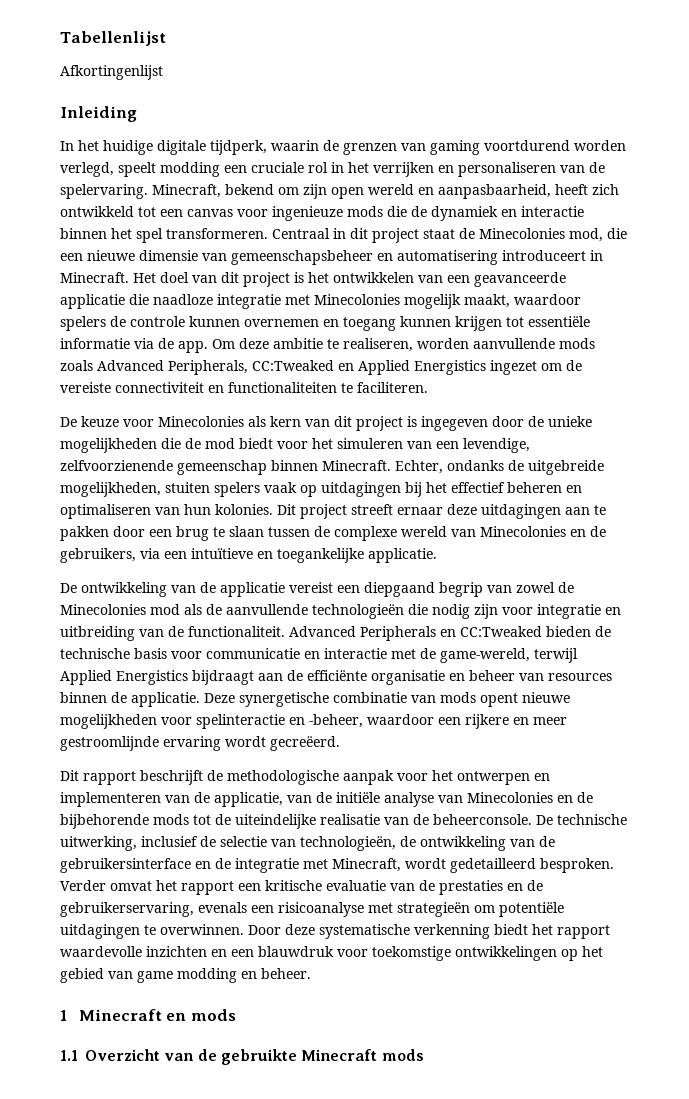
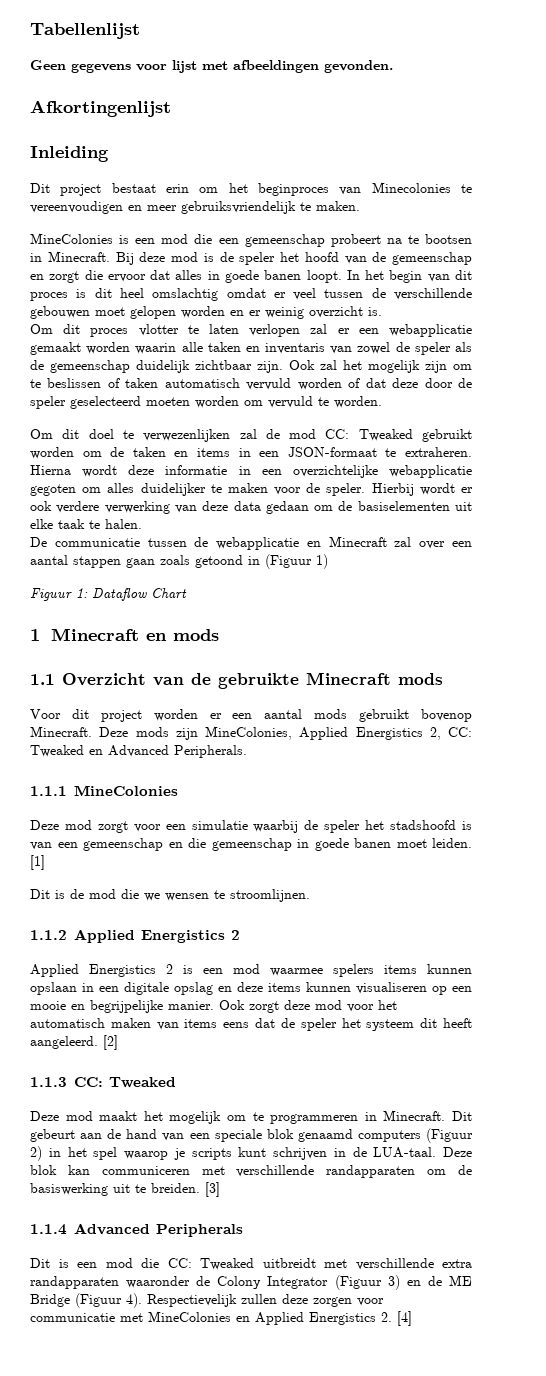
[60,65,163,80] [60,106,137,122] [60,140,626,155] [60,162,605,177] [60,184,619,199] [60,206,584,221] [60,228,627,243] [60,250,603,265] [60,272,566,287] [60,294,581,309] [60,316,590,331] [60,338,595,353] [60,360,582,375] [60,382,428,393] [60,416,592,431] [60,438,530,453] [60,460,604,475] [60,482,582,497] [60,504,606,519] [60,526,606,541] [60,548,437,563] [60,582,574,597] [60,604,621,619] [60,626,611,641] [60,648,578,663] [60,670,612,685] [60,692,570,707] [60,714,567,729] [60,736,340,751] [60,770,550,785] [60,792,593,807] [60,814,627,829] [60,836,555,851] [60,858,614,873] [60,880,543,895] [60,902,564,917] [60,924,610,939] [60,946,603,961] [60,968,311,983] Afkortingenlijst // Inleiding // In het huidige digitale tijdperk, waarin de grenzen van gaming voortdurend worden verlegd, speelt modding een cruciale rol in het verrijken en personaliseren van de spelervaring. Minecraft, bekend om zijn open wereld en aanpasbaarheid, heeft zich ontwikkeld tot een canvas voor ingenieuze mods die de dynamiek en interactie binnen het spel transformeren. Centraal in dit project staat de Minecolonies mod, die een nieuwe dimensie van gemeenschapsbeheer en automatisering introduceert in Minecraft. Het doel van dit project is het ontwikkelen van een geavanceerde applicatie die naadloze integratie met Minecolonies mogelijk maakt, waardoor spelers de controle kunnen overnemen en toegang kunnen krijgen tot essentiële informatie via de app. Om deze ambitie te realiseren, worden aanvullende mods zoals Advanced Peripherals, CC:Tweaked en Applied Energistics ingezet om de vereiste connectiviteit en functionaliteiten te faciliteren. // De keuze voor Minecolonies als kern van dit project is ingegeven door de unieke mogelijkheden die de mod biedt voor het simuleren van een levendige, zelfvoorzienende gemeenschap binnen Minecraft. Echter, ondanks de uitgebreide mogelijkheden, stuiten spelers vaak op uitdagingen bij het effectief beheren en optimaliseren van hun kolonies. Dit project streeft ernaar deze uitdagingen aan te pakken door een brug te slaan tussen de complexe wereld van Minecolonies en de gebruikers, via een intuïtieve en toegankelijke applicatie. // De ontwikkeling van de applicatie vereist een diepgaand begrip van zowel de Minecolonies mod als de aanvullende technologieën die nodig zijn voor integratie en uitbreiding van de functionaliteit. Advanced Peripherals en CC:Tweaked bieden de technische basis voor communicatie en interactie met de game-wereld, terwijl Applied Energistics bijdraagt aan de efficiënte organisatie en beheer van resources binnen de applicatie. Deze synergetische combinatie van mods opent nieuwe mogelijkheden voor spelinteractie en -beheer, waardoor een rijkere en meer gestroomlijnde ervaring wordt gecreëerd. // Dit rapport beschrijft de methodologische aanpak voor het ontwerpen en implementeren van de applicatie, van de initiële analyse van Minecolonies en de bijbehorende mods tot de uiteindelijke realisatie van de beheerconsole. De technische uitwerking, inclusief de selectie van technologieën, de ontwikkeling van de gebruikersinterface en de integratie met Minecraft, wordt gedetailleerd besproken. Verder omvat het rapport een kritische evaluatie van de prestaties en de gebruikerservaring, evenals een risicoanalyse met strategieën om potentiële uitdagingen te overwinnen. Door deze systematische verkenning biedt het rapport waardevolle inzichten en een blauwdruk voor toekomstige ontwikkelingen op het gebied van game modding en beheer. -> [30,60,393,73] [30,100,171,117] [30,146,109,162] [30,182,472,196] [30,201,360,214] [30,233,473,247] [30,251,472,265] [30,270,472,283] [30,288,473,301] [30,306,382,319] [30,324,472,337] [30,342,473,355] [30,360,472,373] [30,378,472,390] [30,396,382,409] [30,429,473,442] [30,447,472,459] [30,465,472,478] [30,483,474,496] [30,501,473,514] [30,519,142,529] [30,536,472,550] [30,554,328,569] [30,588,187,601] Geen gegevens voor lijst met afbeeldingen gevonden. // Afkortingenlijst // Inleiding // Dit project bestaat erin om het beginproces van Minecolonies te vereenvoudigen en meer gebruiksvriendelijk te maken. // MineColonies is een mod die een gemeenschap probeert na te bootsen in Minecraft. Bij deze mod is de speler het hoofd van de gemeenschap en zorgt die ervoor dat alles in goede banen loopt. In het begin van dit proces is dit heel omslachtig omdat er veel tussen de verschillende gebouwen moet gelopen worden en er weinig overzicht is. // Om dit proces vlotter te laten verlopen zal er een webapplicatie gemaakt worden waarin alle taken en inventaris van zowel de speler als de gemeenschap duidelijk zichtbaar zijn. Ook zal het mogelijk zijn om te beslissen of taken automatisch vervuld worden of dat deze door de speler geselecteerd moeten worden om vervuld te worden. // Om dit doel te verwezenlijken zal de mod CC: Tweaked gebruikt worden om de taken en items in een JSON-formaat te extraheren. Hierna wordt deze informatie in een overzichtelijke webapplicatie gegoten om alles duidelijker te maken voor de speler. Hierbij wordt er ook verdere verwerking van deze data gedaan om de basiselementen uit elke taak te halen. // De communicatie tussen de webapplicatie en Minecraft zal over een aantal stappen gaan zoals getoond in (Figuur 1) // Figuur 1: Dataflow Chart
(424, 1055) none -> [30,709,473,722] [30,726,472,740] [30,745,247,758] [30,785,178,796] [30,820,473,833] [30,838,472,851] [30,855,45,870] [30,889,310,902] [30,929,240,943] [30,964,472,977] [30,982,472,995] [30,1000,397,1013] [30,1018,472,1031] [30,1035,118,1050] [30,1077,176,1088] [30,1110,473,1124] [30,1128,473,1143] [30,1146,472,1161] [30,1165,472,1178] [30,1182,220,1197] [30,1223,243,1237] [30,1258,472,1270] [30,1275,472,1290] [30,1293,384,1308] [30,1311,412,1326] // Voor dit project worden er een aantal mods gebruikt bovenop Minecraft. Deze mods zijn MineColonies, Applied Energistics 2, CC: Tweaked en Advanced Peripherals. // 1.1.1 MineColonies // Deze mod zorgt voor een simulatie waarbij de speler het stadshoofd is van een gemeenschap en die gemeenschap in goede banen moet leiden. [1] // Dit is de mod die we wensen te stroomlijnen. // 1.1.2 Applied Energistics 2 // Applied Energistics 2 is een mod waarmee spelers items kunnen opslaan in een digitale opslag en deze items kunnen visualiseren op een mooie en begrijpelijke manier. Ook zorgt deze mod voor het automatisch maken van items eens dat de speler het systeem dit heeft aangeleerd. [2] // 1.1.3 CC: Tweaked // Deze mod maakt het mogelijk om te programmeren in Minecraft. Dit gebeurt aan de hand van een speciale blok genaamd computers (Figuur 2) in het spel waarop je scripts kunt schrijven in de LUA-taal. Deze blok kan communiceren met verschillende randapparaten om de basiswerking uit te breiden. [3] // 1.1.4 Advanced Peripherals // Dit is een mod die CC: Tweaked uitbreidt met verschillende extra randapparaten waaronder de Colony Integrator (Figuur 3) en de ME Bridge (Figuur 4). Respectievelijk zullen deze zorgen voor communicatie met MineColonies en Applied Energistics 2. [4]

